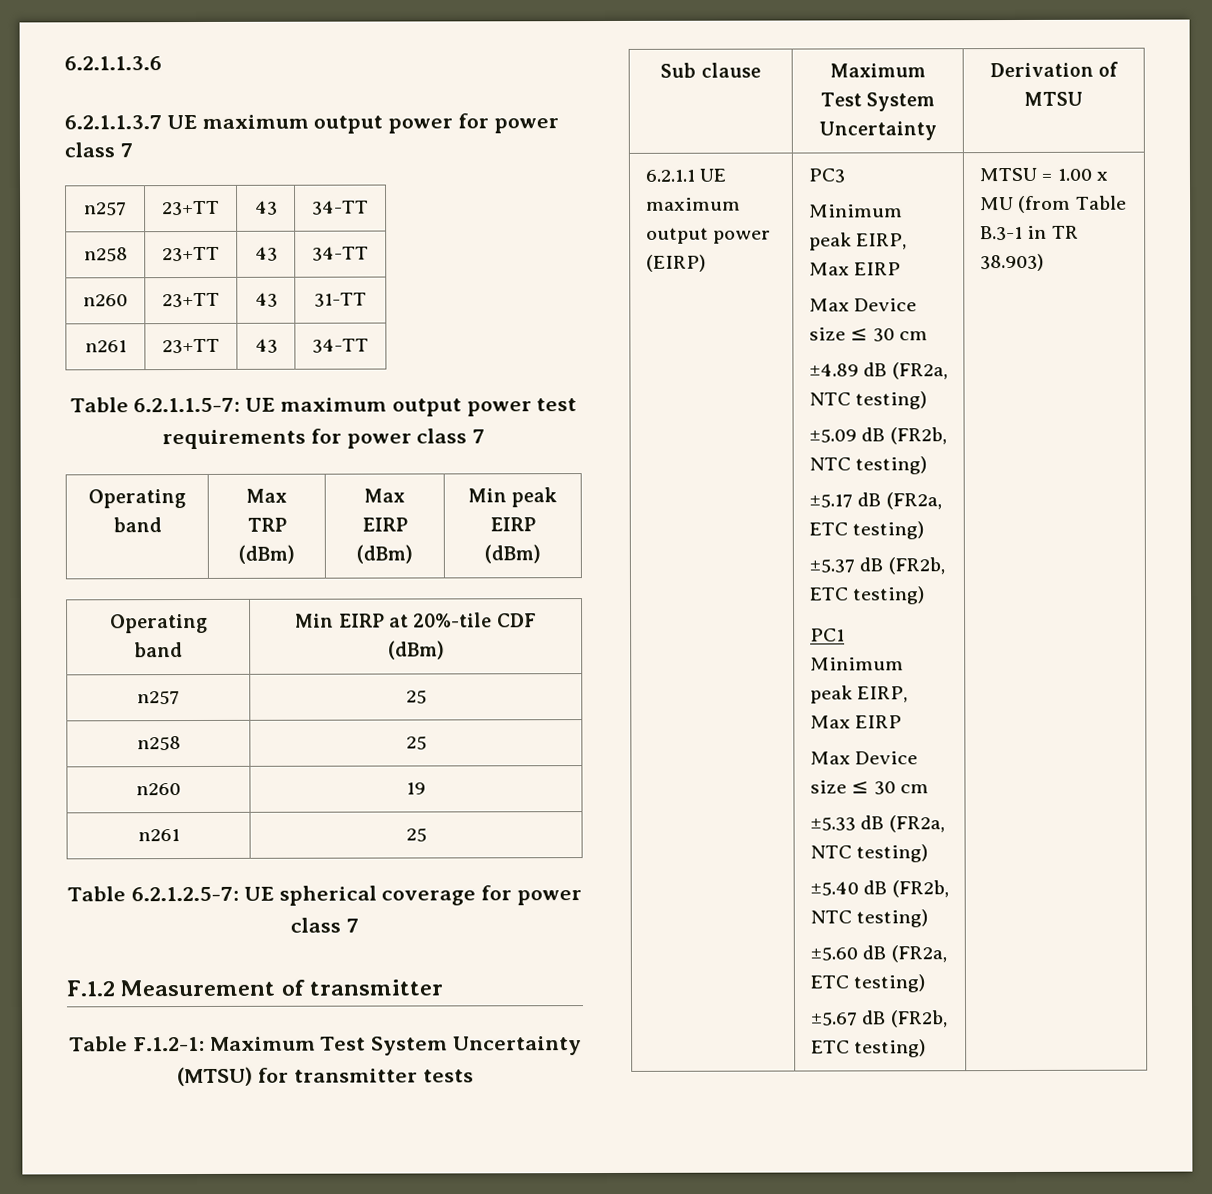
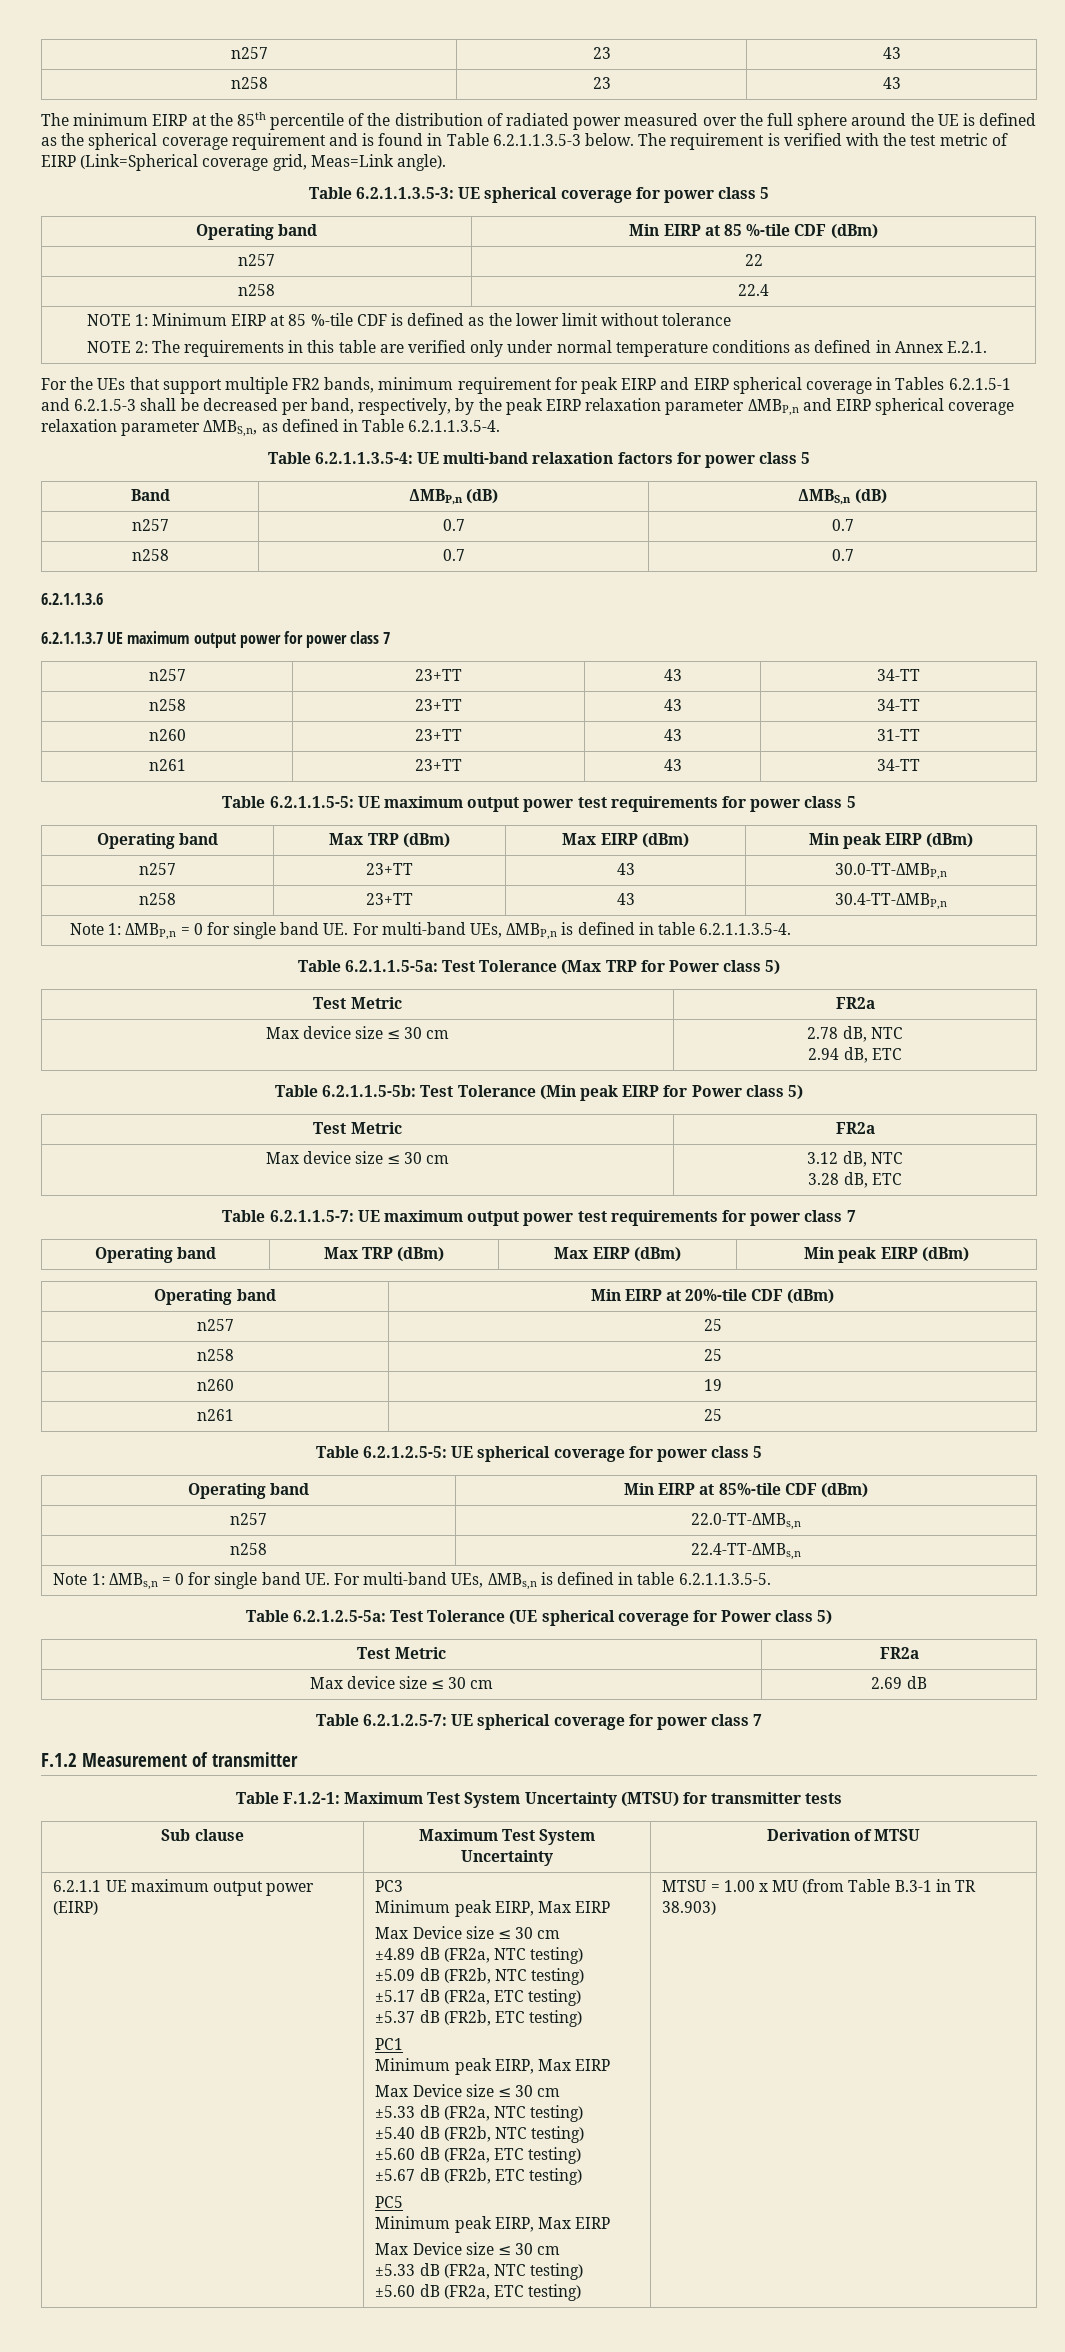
(64, 63) none -> [230,47,268,59] [592,47,611,59] [882,47,901,59] [230,77,268,89] [592,77,611,89] [882,77,901,89] [41,112,1037,130] [41,133,1008,150] [41,154,446,171] [308,187,770,203] [195,224,318,240] [629,224,878,239] [238,254,275,266] [744,254,763,266] [238,284,275,296] [737,284,769,296] [86,313,732,326] [86,340,987,357] [41,377,1011,394] [41,398,1015,416] [41,419,501,437] [267,452,811,468] [130,489,170,501] [408,489,499,505] [798,489,887,505] [131,519,169,531] [442,519,465,531] [831,519,854,531] [131,549,169,561] [442,549,465,561] [831,549,854,561] n257 | 23 | 43 // n258 | 23 | 43 // The minimum EIRP at the 85th percentile of the distribution of radiated power measured over the full sphere around the UE is defined as the spherical coverage requirement and is found in Table 6.2.1.1.3.5-3 below. The requirement is verified with the test metric of EIRP (Link=Spherical coverage grid, Meas=Link angle). // Table 6.2.1.1.3.5-3: UE spherical coverage for power class 5 // Operating band | Min EIRP at 85 %-tile CDF (dBm) // n257 | 22 // n258 | 22.4 // NOTE 1: Minimum EIRP at 85 %-tile CDF is defined as the lower limit without tolerance // NOTE 2: The requirements in this table are verified only under normal temperature conditions as defined in Annex E.2.1. // For the UEs that support multiple FR2 bands, minimum requirement for peak EIRP and EIRP spherical coverage in Tables 6.2.1.5-1 and 6.2.1.5-3 shall be decreased per band, respectively, by the peak EIRP relaxation parameter ΔMBP,n and EIRP spherical coverage relaxation parameter ΔMBS,n, as defined in Table 6.2.1.1.3.5-4. // Table 6.2.1.1.3.5-4: UE multi-band relaxation factors for power class 5 // Band | ΔMBP,n (dB) | ΔMBS,n (dB) // n257 | 0.7 | 0.7 // n258 | 0.7 | 0.7 //
(370, 345) none -> [222,796,856,812] [96,833,219,849] [329,833,450,848] [562,833,689,848] [808,833,974,849] [139,863,176,875] [366,863,413,875] [616,863,635,875] [834,863,947,880] [139,893,176,905] [366,893,413,905] [616,893,635,905] [834,893,947,910] [69,922,792,940] [297,960,781,975] [313,997,402,1009] [835,997,875,1009] [265,1026,450,1039] [807,1026,903,1042] [808,1047,902,1063] [275,1085,803,1101] [313,1122,402,1134] [835,1122,875,1134] [265,1151,450,1164] [807,1151,903,1167] [808,1172,902,1188] // Table 6.2.1.1.5-5: UE maximum output power test requirements for power class 5 // Operating band | Max TRP (dBm) | Max EIRP (dBm) | Min peak EIRP (dBm) // n257 | 23+TT | 43 | 30.0-TT-ΔMBP,n // n258 | 23+TT | 43 | 30.4-TT-ΔMBP,n // Note 1: ΔMBP,n = 0 for single band UE. For multi-band UEs, ΔMBP,n is defined in table 6.2.1.1.3.5-4. // Table 6.2.1.1.5-5a: Test Tolerance (Max TRP for Power class 5) // Test Metric | FR2a // Max device size ≤ 30 cm | 2.78 dB, NTC // 2.94 dB, ETC // Table 6.2.1.1.5-5b: Test Tolerance (Min peak EIRP for Power class 5) // Test Metric | FR2a // Max device size ≤ 30 cm | 3.12 dB, NTC // 3.28 dB, ETC
(427, 835) none -> [315,1446,763,1462] [187,1483,310,1499] [624,1483,868,1498] [230,1513,267,1525] [690,1513,801,1530] [230,1543,267,1555] [690,1543,801,1560] [53,1572,771,1590] [245,1610,833,1626] [357,1647,446,1659] [879,1647,919,1659] [309,1676,494,1689] [871,1676,927,1689] // Table 6.2.1.2.5-5: UE spherical coverage for power class 5 // Operating band | Min EIRP at 85%-tile CDF (dBm) // n257 | 22.0-TT-ΔMBs,n // n258 | 22.4-TT-ΔMBs,n // Note 1: ΔMBs,n = 0 for single band UE. For multi-band UEs, ΔMBs,n is defined in table 6.2.1.1.3.5-5. // Table 6.2.1.2.5-5a: Test Tolerance (UE spherical coverage for Power class 5) // Test Metric | FR2a // Max device size ≤ 30 cm | 2.69 dB
(927, 1048) none -> [375,2196,404,2208] [375,2216,611,2233] [375,2242,561,2255] [375,2263,584,2280] [375,2284,582,2301] // PC5 // Minimum peak EIRP, Max EIRP // Max Device size ≤ 30 cm // ±5.33 dB (FR2a, NTC testing) // ±5.60 dB (FR2a, ETC testing)

